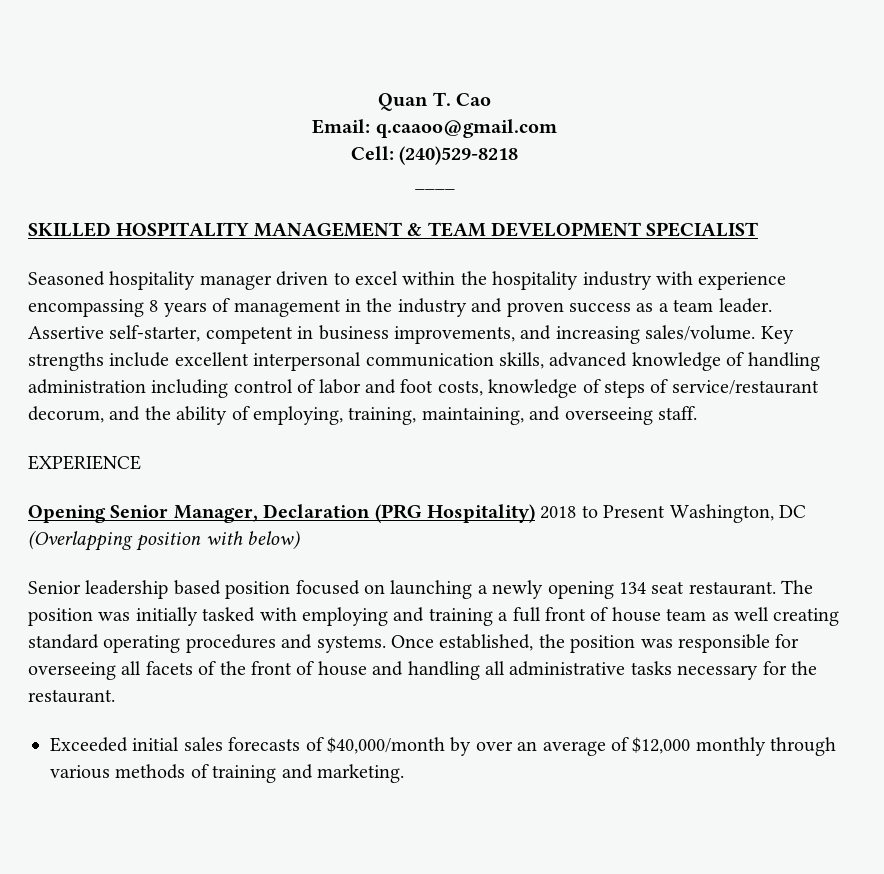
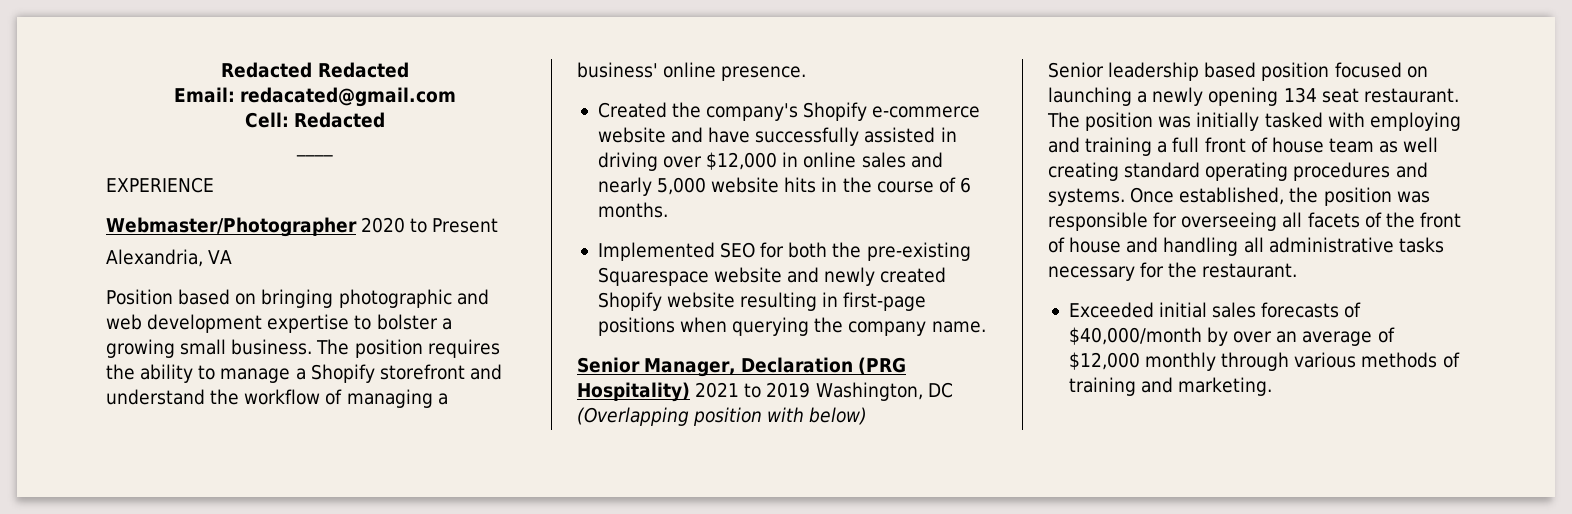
[378,92,491,111] Quan T. Cao -> [221,62,409,78] Redacted Redacted
[375,119,557,138] q.caaoo@gmail.com -> [240,87,457,107] redacated@gmail.com
[399,146,519,165] (240)529-8218 -> [294,112,386,128] Redacted
[28,222,759,237] [28,271,787,290] [28,298,772,317] [28,325,794,344] [28,352,820,371] [28,379,819,398] [28,406,697,425] [28,455,141,470] [28,505,106,523] SKILLED HOSPITALITY MANAGEMENT & TEAM DEVELOPMENT SPECIALIST // Seasoned hospitality manager driven to excel within the hospitality industry with experience encompassing 8 years of management in the industry and proven success as a team leader. Assertive self-starter, competent in business improvements, and increasing sales/volume. Key strengths include excellent interpersonal communication skills, advanced knowledge of handling administration including control of labor and foot costs, knowledge of steps of service/restaurant decorum, and the ability of employing, training, maintaining, and overseeing staff. // EXPERIENCE // Opening -> [106,177,214,193] [106,217,499,237] [106,249,233,267] [106,289,489,308] [106,314,452,333] [106,339,500,358] [106,364,502,383] [106,389,448,408] [577,62,807,81] [597,102,981,121] [597,127,957,146] [597,152,943,171] [597,177,971,196] [597,202,668,218] [597,242,971,261] [597,267,947,286] [597,292,927,311] [597,317,986,336] EXPERIENCE // Webmaster/Photographer 2020 to Present // Alexandria, VA // Position based on bringing photographic and web development expertise to bolster a growing small business. The position requires the ability to manage a Shopify storefront and understand the workflow of managing a business' online presence. // Created the company's Shopify e-commerce website and have successfully assisted in driving over $12,000 in online sales and nearly 5,000 website hits in the course of 6 months. // Implemented SEO for both the pre-existing Squarespace website and newly created Shopify website resulting in first-page positions when querying the company name. //
[540,505,666,519] 2018 to Present -> [695,382,811,398] 2021 to 2019

